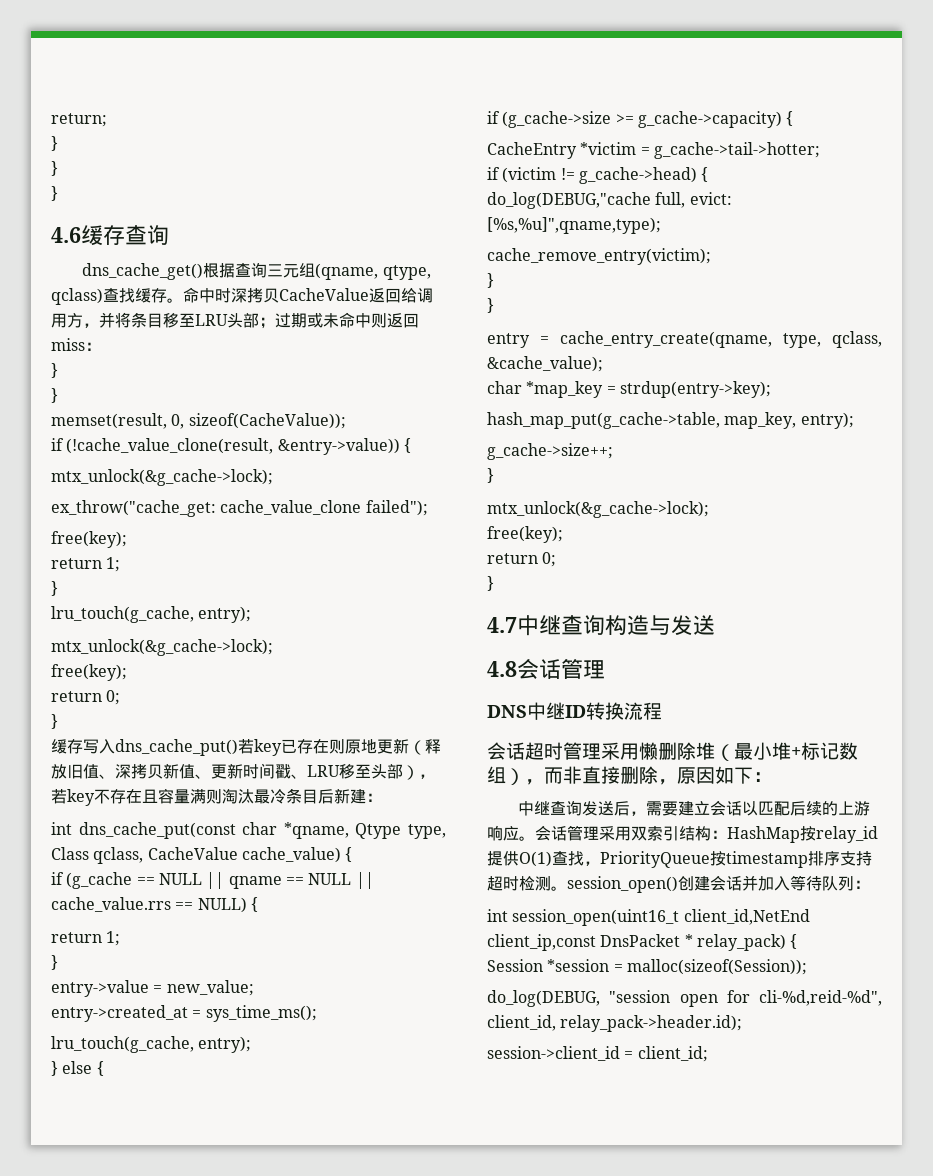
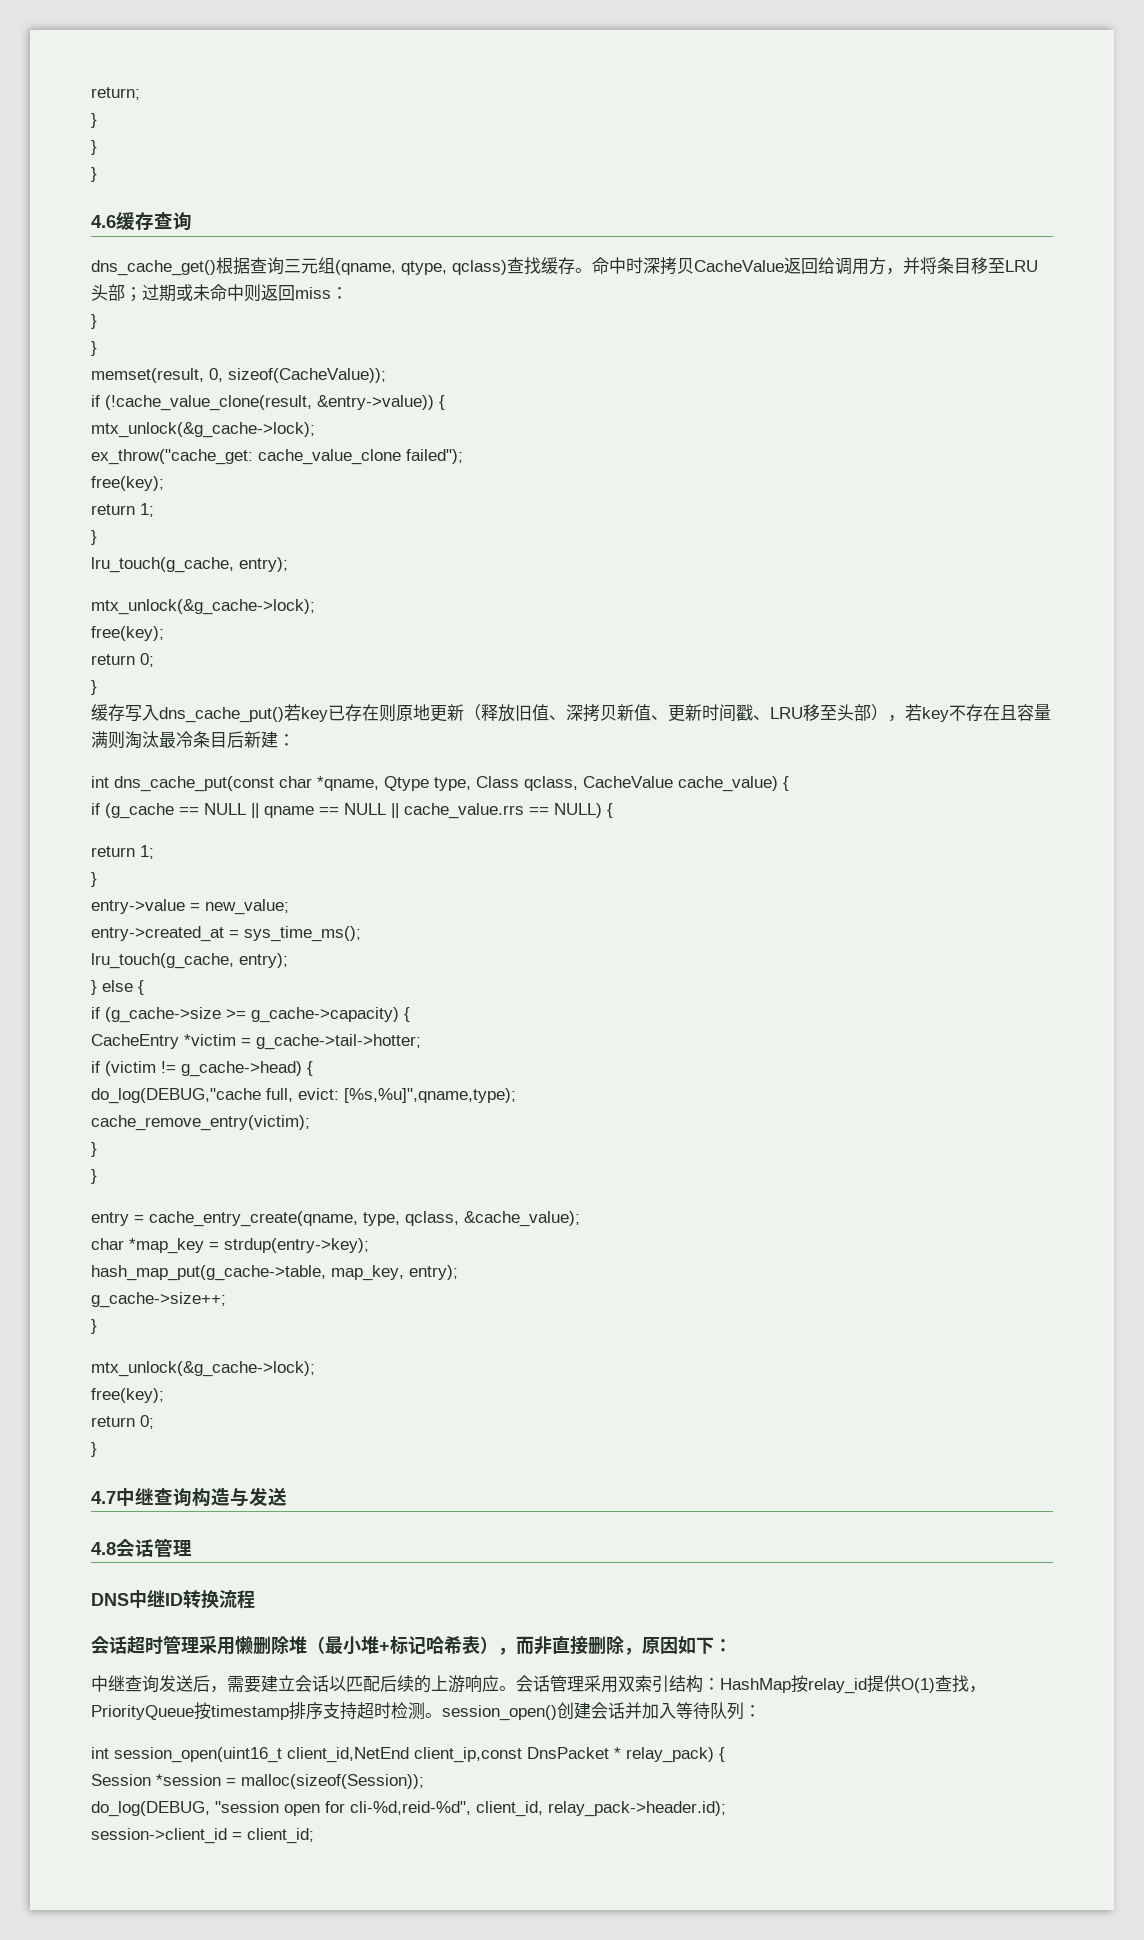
[839,742,858,760] [487,766,506,784] 数组 -> [426,1636,480,1654] 哈希表

